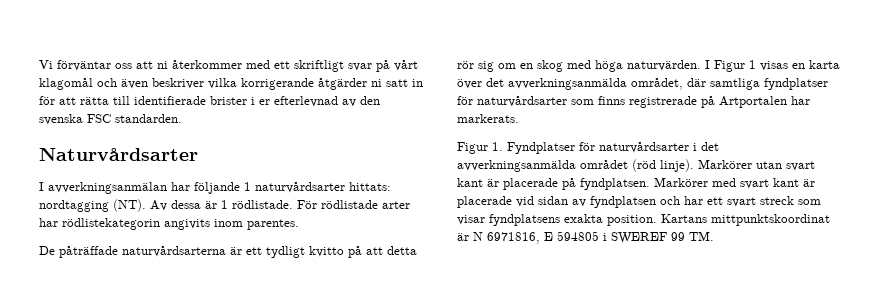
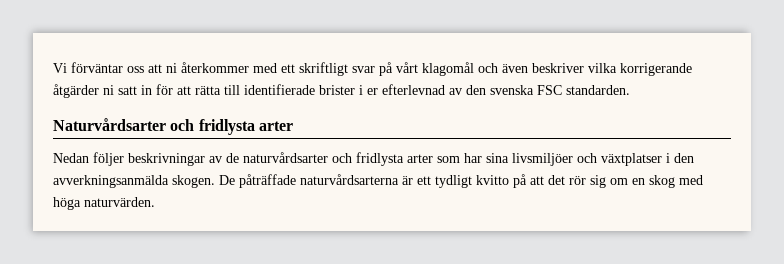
[39,182,391,194] [39,199,410,212] [39,218,299,230] // I avverkningsanmälan har följande 1 naturvårdsarter hittats: nordtagging (NT). Av dessa är 1 rödlistade. För rödlistade arter har rödlistekategorin angivits inom parentes. // -> [170,119,293,135] [53,152,694,166] [53,175,215,188] och fridlysta arter // Nedan följer beskrivningar av de naturvårdsarter och fridlysta arter som har sina livsmiljöer och växtplatser i den avverkningsanmälda skogen.
[387,246,417,255] detta -> [548,175,565,185] det
[705,60,840,72] [457,78,828,90] [457,96,810,108] [457,114,519,123] [457,142,719,154] [457,159,815,172] [457,177,815,190] [457,196,821,208] [457,214,830,226] [457,231,714,244] I Figur 1 visas en karta över det avverkningsanmälda området, där samtliga fyndplatser för naturvårdsarter som finns registrerade på Artportalen har markerats. // Figur 1. Fyndplatser för naturvårdsarter i det avverkningsanmälda området (röd linje). Markörer utan svart kant är placerade på fyndplatsen. Markörer med svart kant är placerade vid sidan av fyndplatsen och har ett svart streck som visar fyndplatsens exakta position. Kartans mittpunktskoordinat är N 6971816, E 594805 i SWEREF 99 TM. -> (155, 202) none

